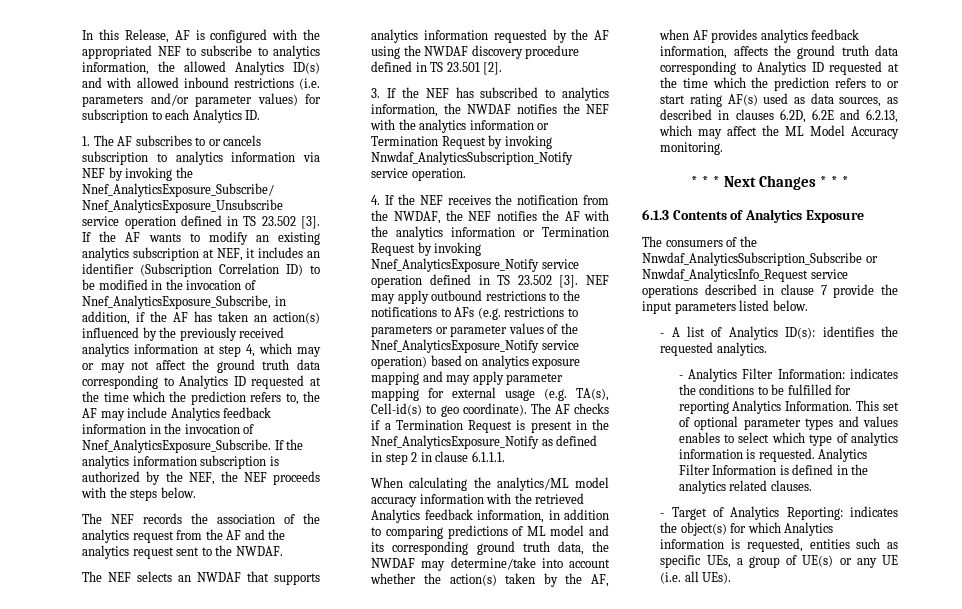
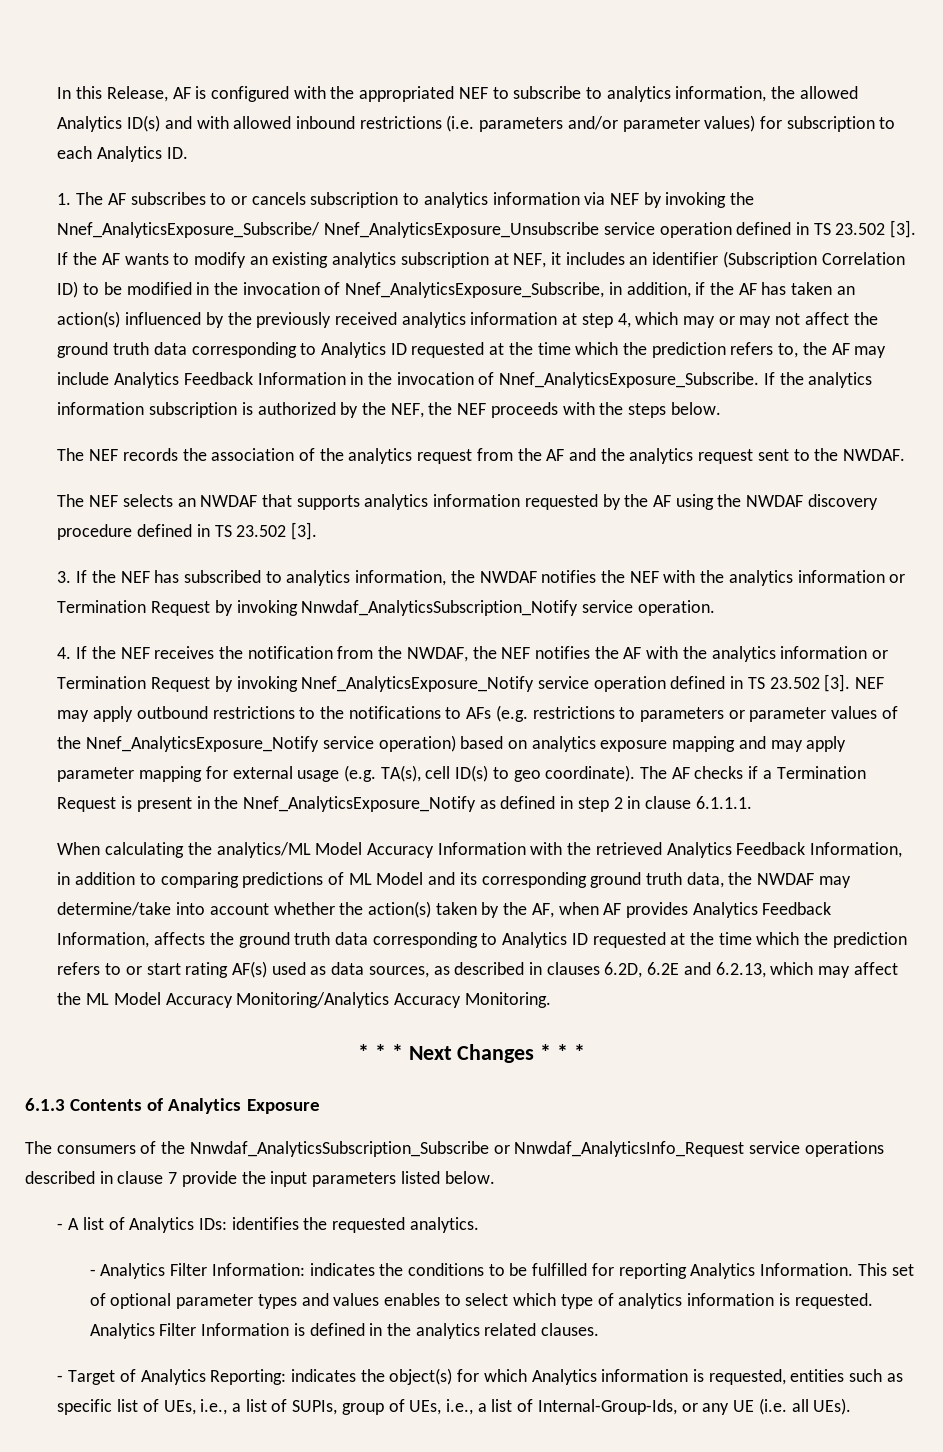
[223,407,272,418] [82,424,147,434] feedback information -> [183,372,346,385] Feedback Information
[446,62,503,75] 23.501 [2]. -> [236,522,317,540] 23.502 [3].
[371,403,423,416] Cell-id(s) -> [425,765,489,782] cell ID(s)
[575,477,609,488] [371,494,484,507] model accuracy information -> [315,842,526,858] Model Accuracy Information
[424,509,545,523] feedback information, -> [736,842,903,858] Feedback Information,
[550,525,585,536] model -> [376,872,424,885] Model
[760,29,860,43] [660,46,728,59] analytics feedback information, -> [692,902,832,918] [57,932,150,948] Analytics Feedback Information,
[660,142,724,155] monitoring. -> [236,992,551,1008] Monitoring/Analytics Accuracy Monitoring.
[785,327,816,339] ID(s): -> [198,1218,227,1230] IDs:
[706,555,834,568] UEs, a group of UE(s) -> [117,1399,677,1415] list of UEs, i.e., a list of SUPIs, group of UEs, i.e., a list of Internal-Group-Ids,

